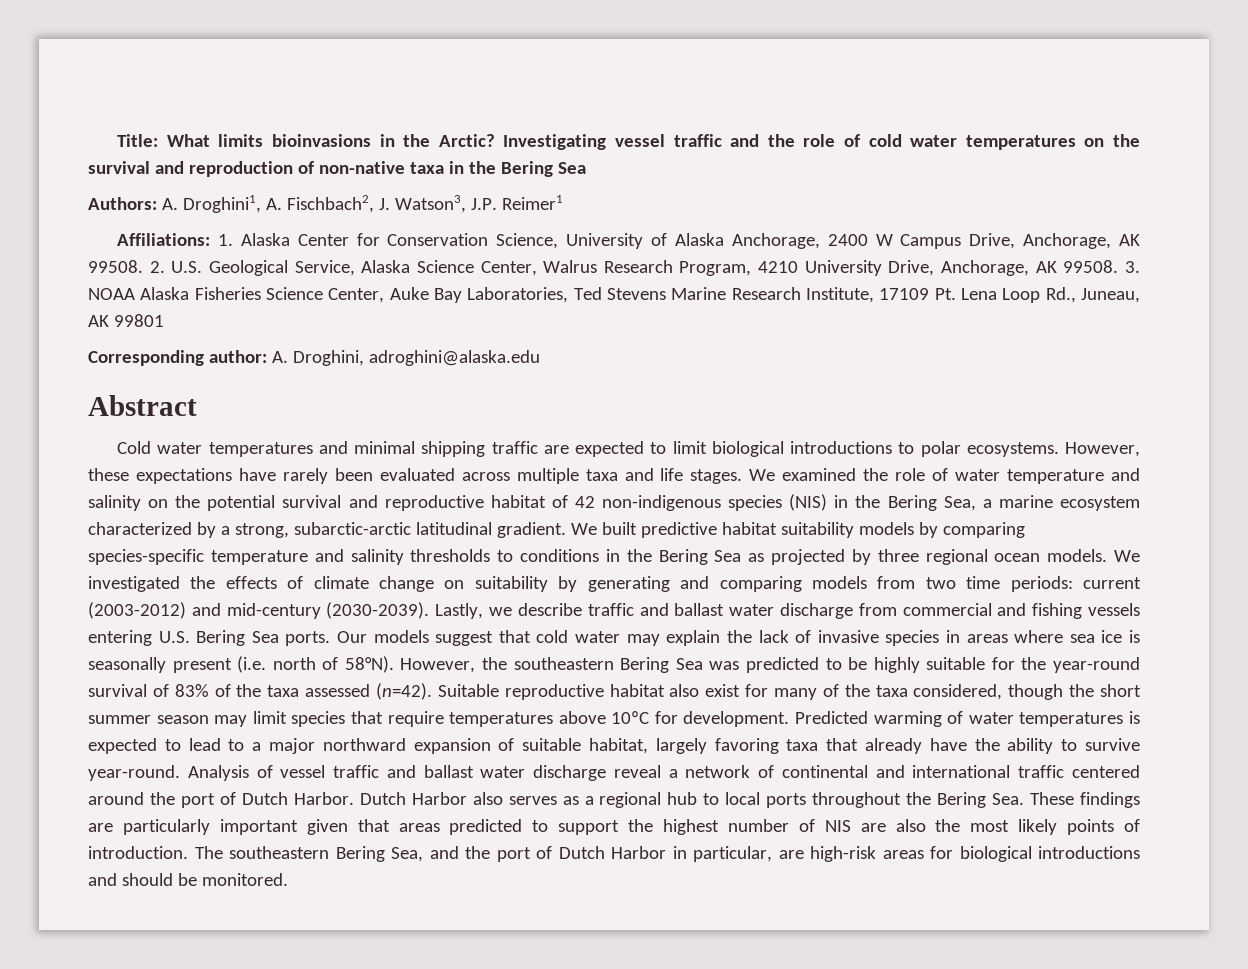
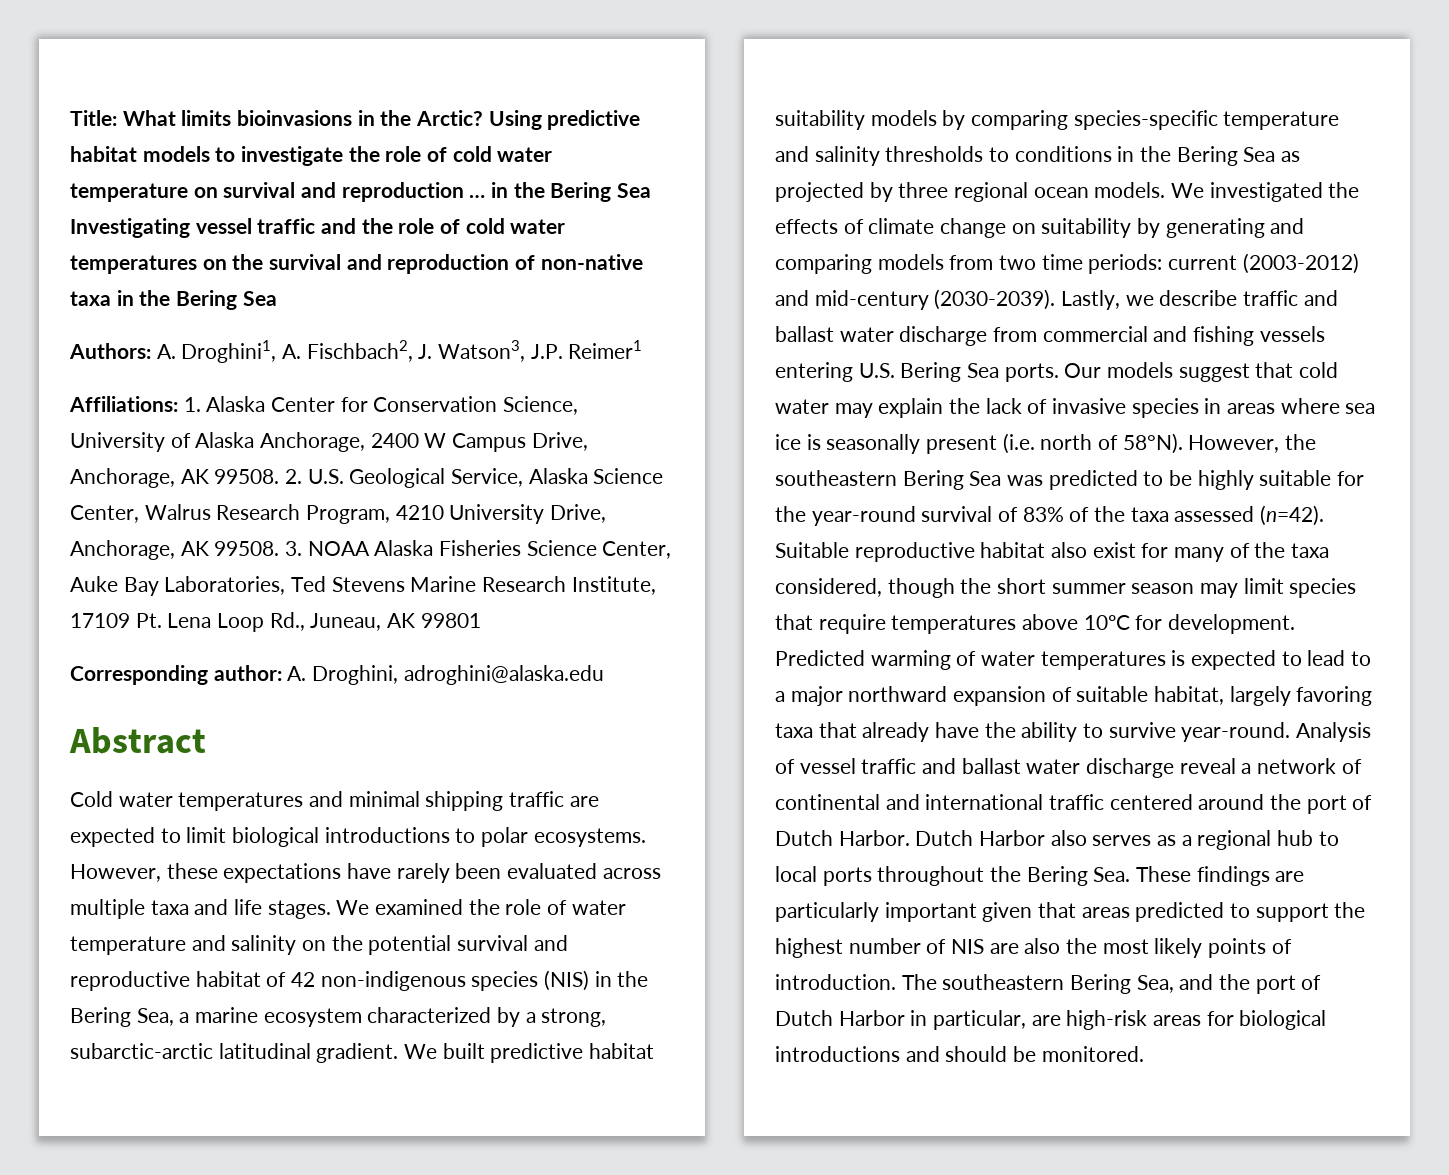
(495, 140) none -> [488,110,641,130] [70,146,553,166] [70,182,652,202] Using predictive habitat models to investigate the role of cold water temperature on survival and reproduction … in the Bering Sea

